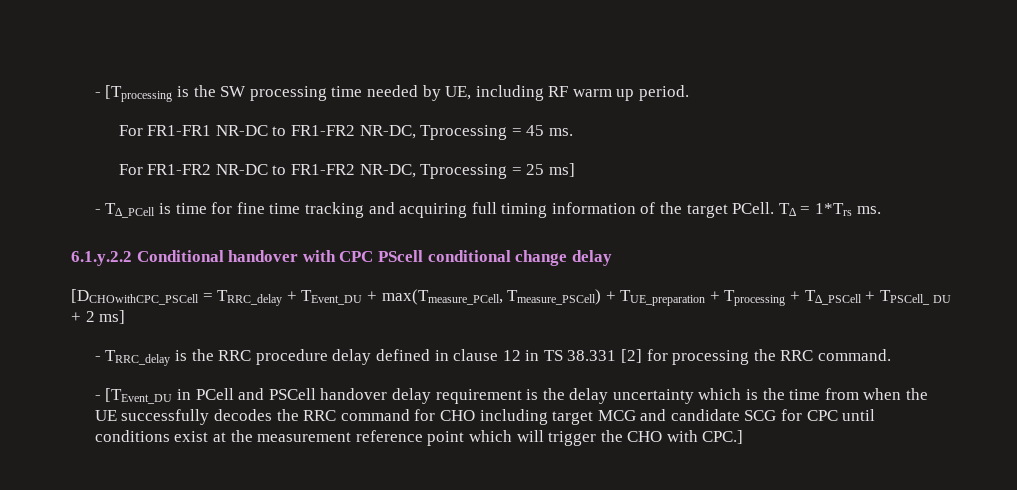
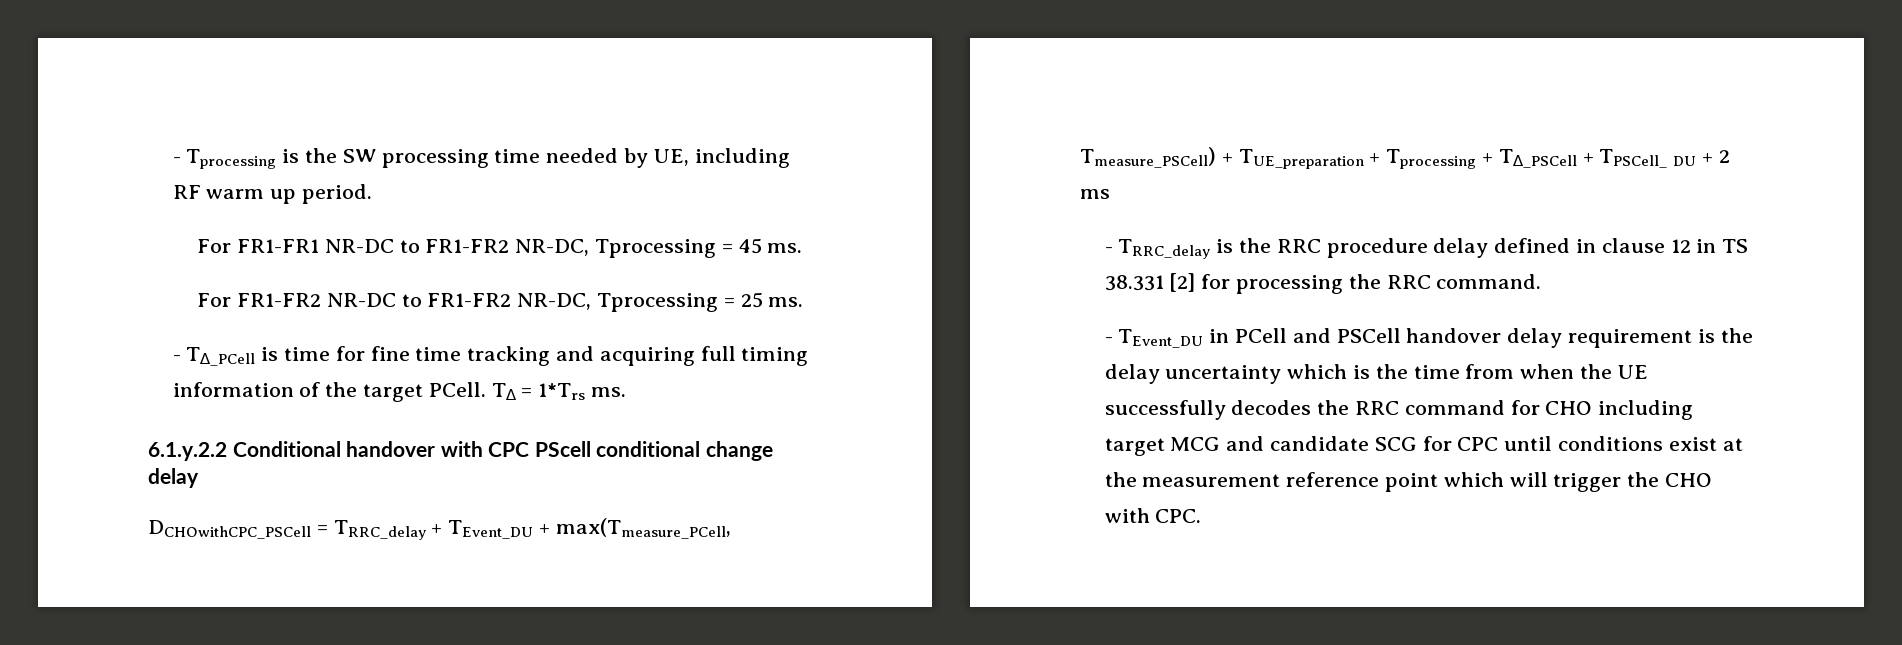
[94,85,173,102] - [Tprocessing -> [172,149,277,169] - Tprocessing
[548,163,575,177] ms] -> [768,297,804,307] ms.
[71,289,199,305] [DCHOwithCPC_PSCell -> [148,520,311,539] DCHOwithCPC_PSCell
[99,310,126,324] ms] -> [1080,189,1110,199] ms
[105,388,173,404] [TEvent_DU -> [1118,329,1204,348] TEvent_DU
[702,430,744,444] CPC.] -> [1155,509,1202,523] CPC.

